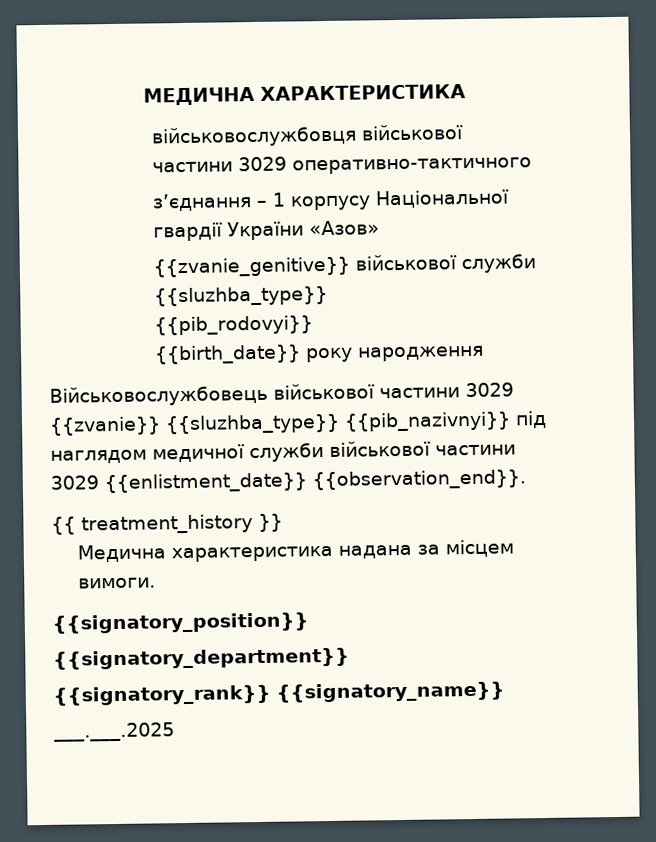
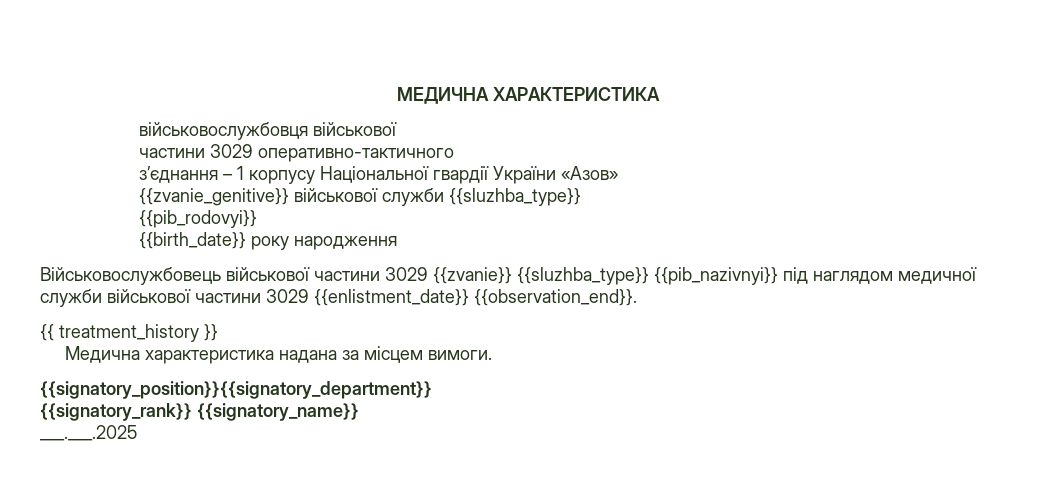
[52,612,309,634] [53,647,350,670] {{signatory_position}} // {{signatory_department}} -> [40,381,432,399] {{signatory_position}}{{signatory_department}}

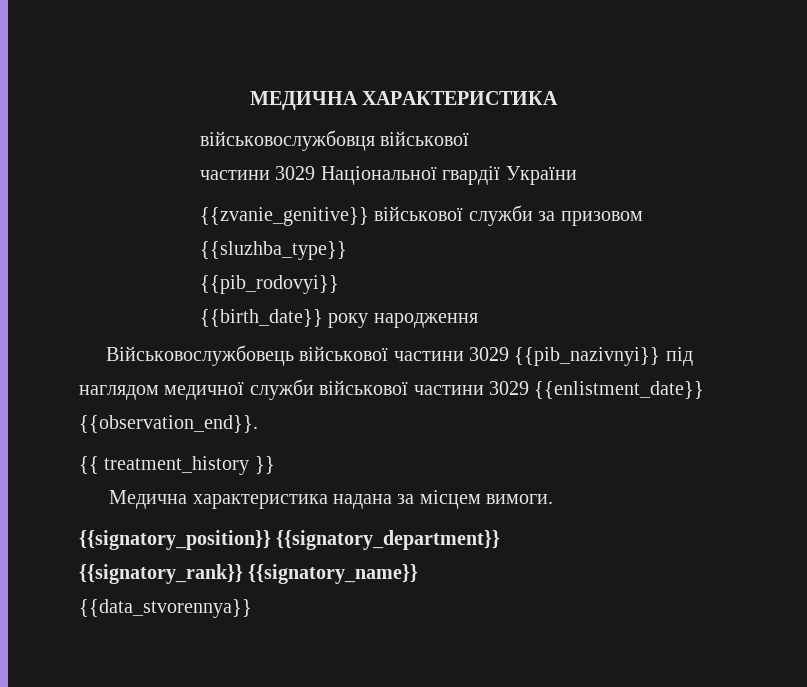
[258,148,455,162] [139,166,316,184] оперативно-тактичного // з’єднання – 1 корпусу -> (316, 173) none
[561,166,619,180] «Азов» -> (577, 175) none
(445, 197) none -> [538,211,643,226] за призовом
[433,267,649,285] {{zvanie}} {{sluzhba_type}} -> (509, 354) none
[40,381,432,399] {{signatory_position}}{{signatory_department}} -> [79,530,501,550] {{signatory_position}} {{signatory_department}}
[40,425,137,441] ___.___.2025 -> [79,599,252,618] {{data_stvorennya}}

